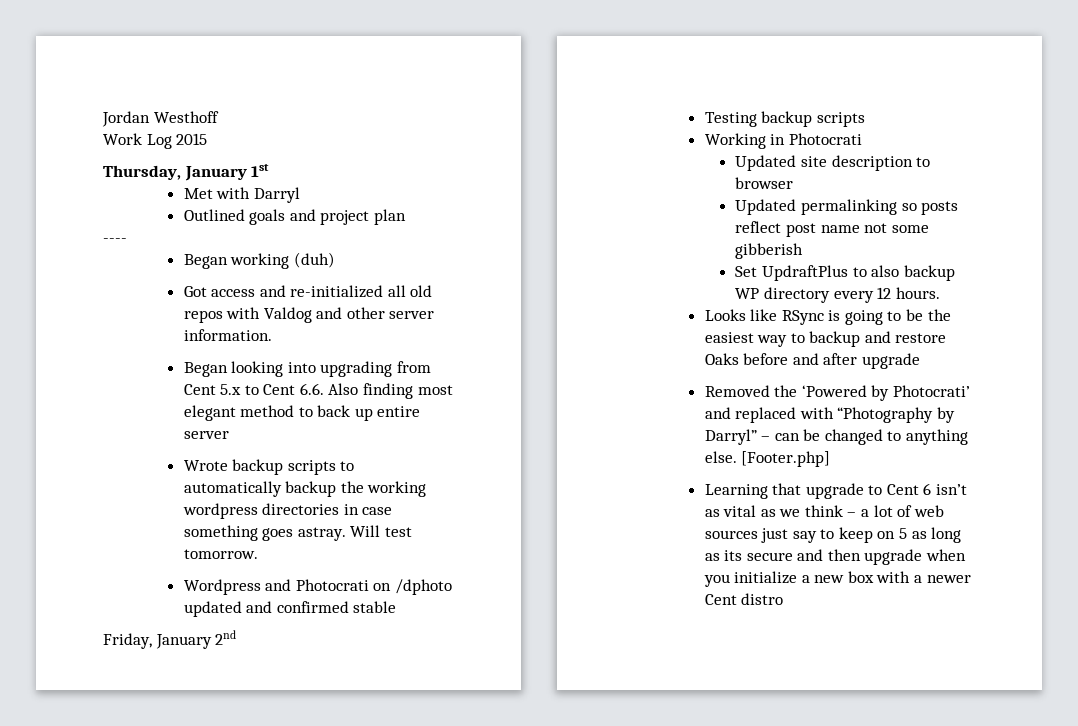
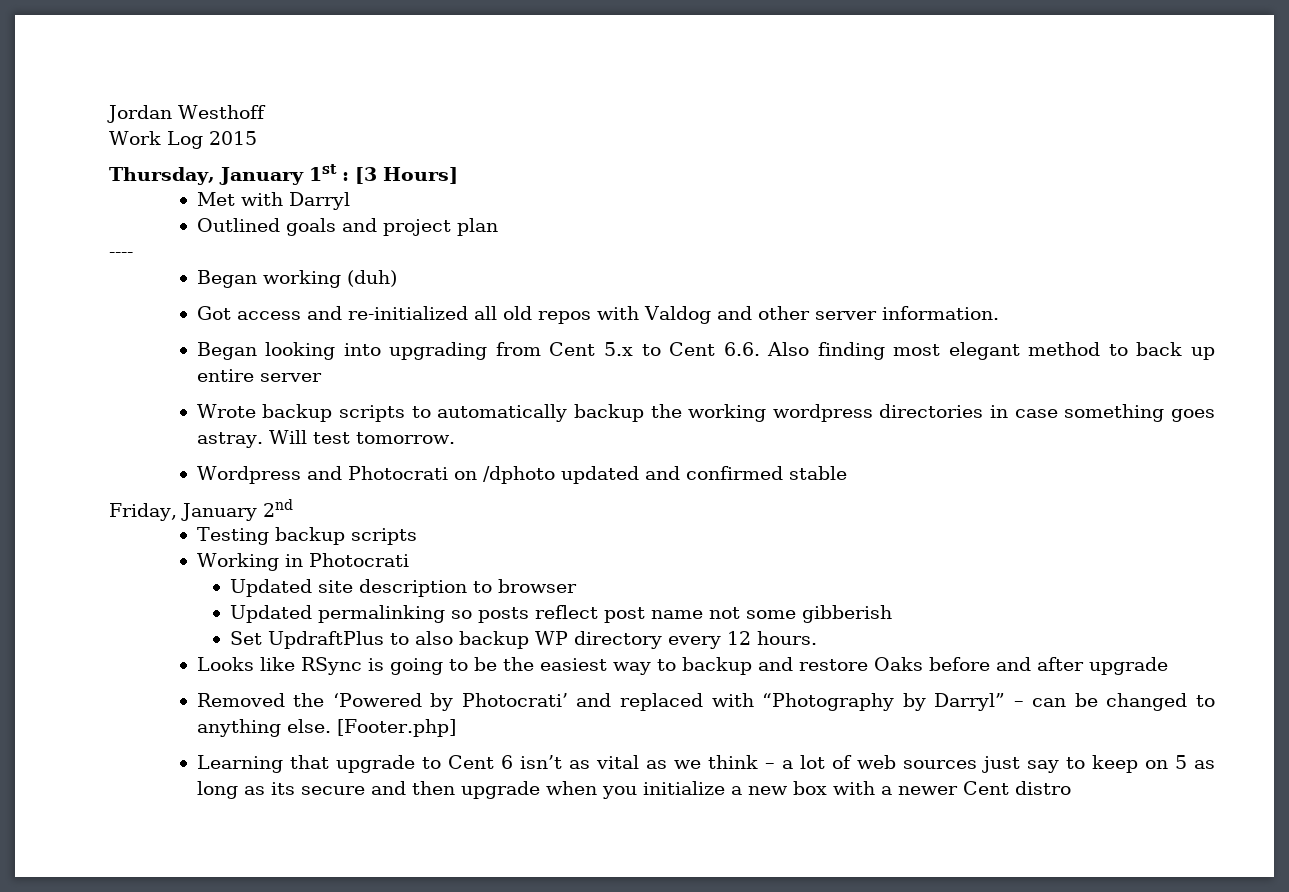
(270, 170) none -> [341,167,458,184] : [3 Hours]

